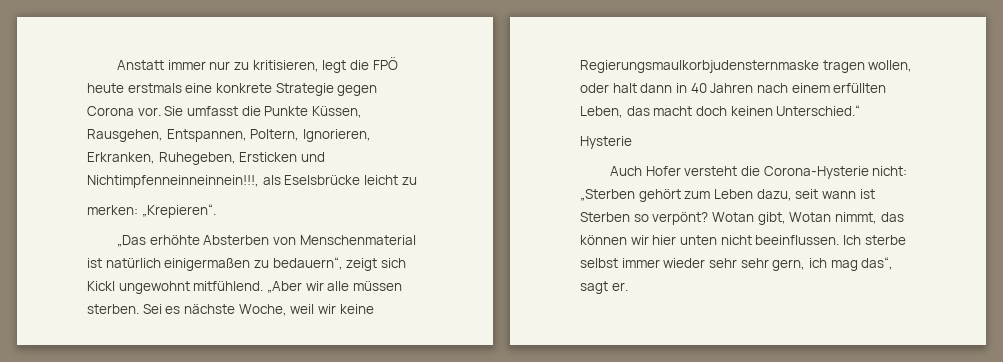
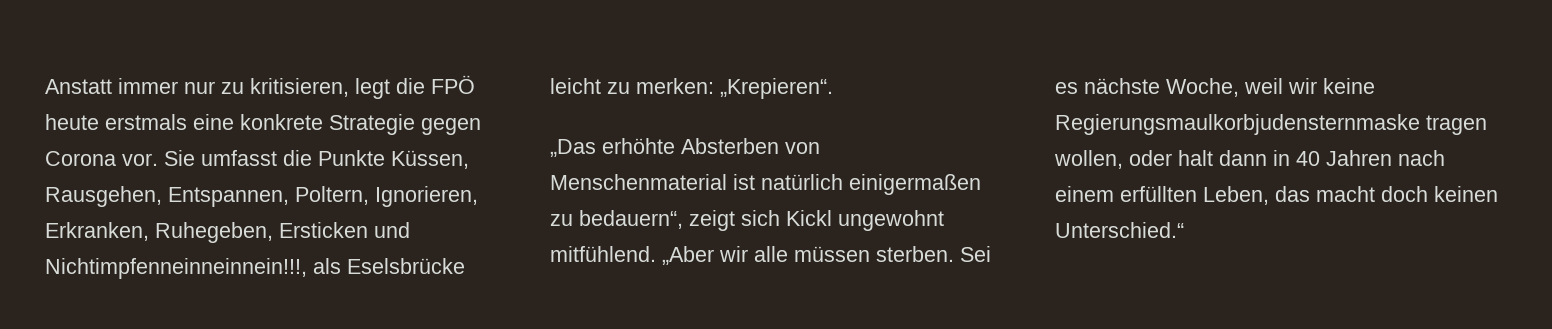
(417, 181) // -> (630, 88) none
[580,136,632,149] [609,166,908,179] [580,189,875,202] [580,212,904,225] [580,235,906,245] [580,257,894,271] [580,281,628,294] // Hysterie // Auch Hofer versteht die Corona-Hysterie nicht: „Sterben gehört zum Leben dazu, seit wann ist Sterben so verpönt? Wotan gibt, Wotan nimmt, das können wir hier unten nicht beeinflussen. Ich sterbe selbst immer wieder sehr sehr gern, ich mag das“, sagt er. -> (1184, 230) none

